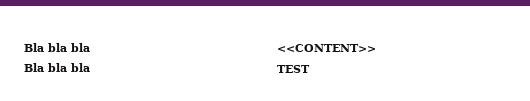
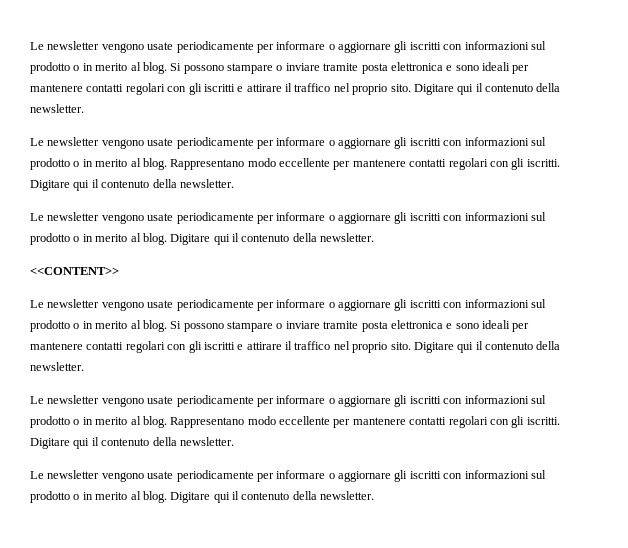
[24,43,90,52] [24,63,90,72] [277,44,376,52] [277,65,310,73] Bla bla bla // Bla bla bla // <<CONTENT>> // TEST -> [30,41,546,53] [30,62,530,74] [30,83,561,95] [30,104,84,113] [30,137,546,149] [30,158,560,170] [30,179,234,191] [30,212,546,224] [30,233,375,245] [30,267,119,275] [30,299,546,311] [30,320,530,332] [30,341,561,353] [30,362,84,371] [30,395,546,407] [30,416,560,428] [30,437,234,449] [30,470,546,482] [30,491,375,503] Le newsletter vengono usate periodicamente per informare o aggiornare gli iscritti con informazioni sul prodotto o in merito al blog. Si possono stampare o inviare tramite posta elettronica e sono ideali per mantenere contatti regolari con gli iscritti e attirare il traffico nel proprio sito. Digitare qui il contenuto della newsletter. // Le newsletter vengono usate periodicamente per informare o aggiornare gli iscritti con informazioni sul prodotto o in merito al blog. Rappresentano modo eccellente per mantenere contatti regolari con gli iscritti. Digitare qui il contenuto della newsletter. // Le newsletter vengono usate periodicamente per informare o aggiornare gli iscritti con informazioni sul prodotto o in merito al blog. Digitare qui il contenuto della newsletter. // <<CONTENT>> // Le newsletter vengono usate periodicamente per informare o aggiornare gli iscritti con informazioni sul prodotto o in merito al blog. Si possono stampare o inviare tramite posta elettronica e sono ideali per mantenere contatti regolari con gli iscritti e attirare il traffico nel proprio sito. Digitare qui il contenuto della newsletter. // Le newsletter vengono usate periodicamente per informare o aggiornare gli iscritti con informazioni sul prodotto o in merito al blog. Rappresentano modo eccellente per mantenere contatti regolari con gli iscritti. Digitare qui il contenuto della newsletter. // Le newsletter vengono usate periodicamente per informare o aggiornare gli iscritti con informazioni sul prodotto o in merito al blog. Digitare qui il contenuto della newsletter.

